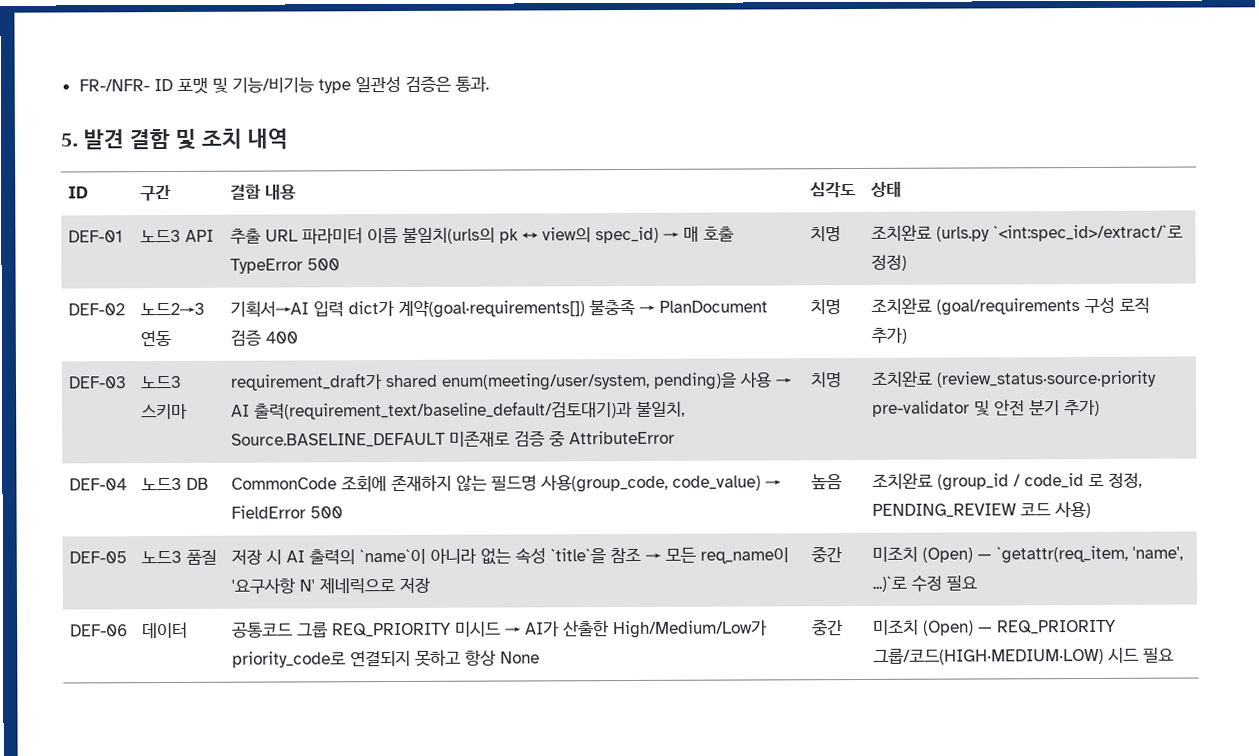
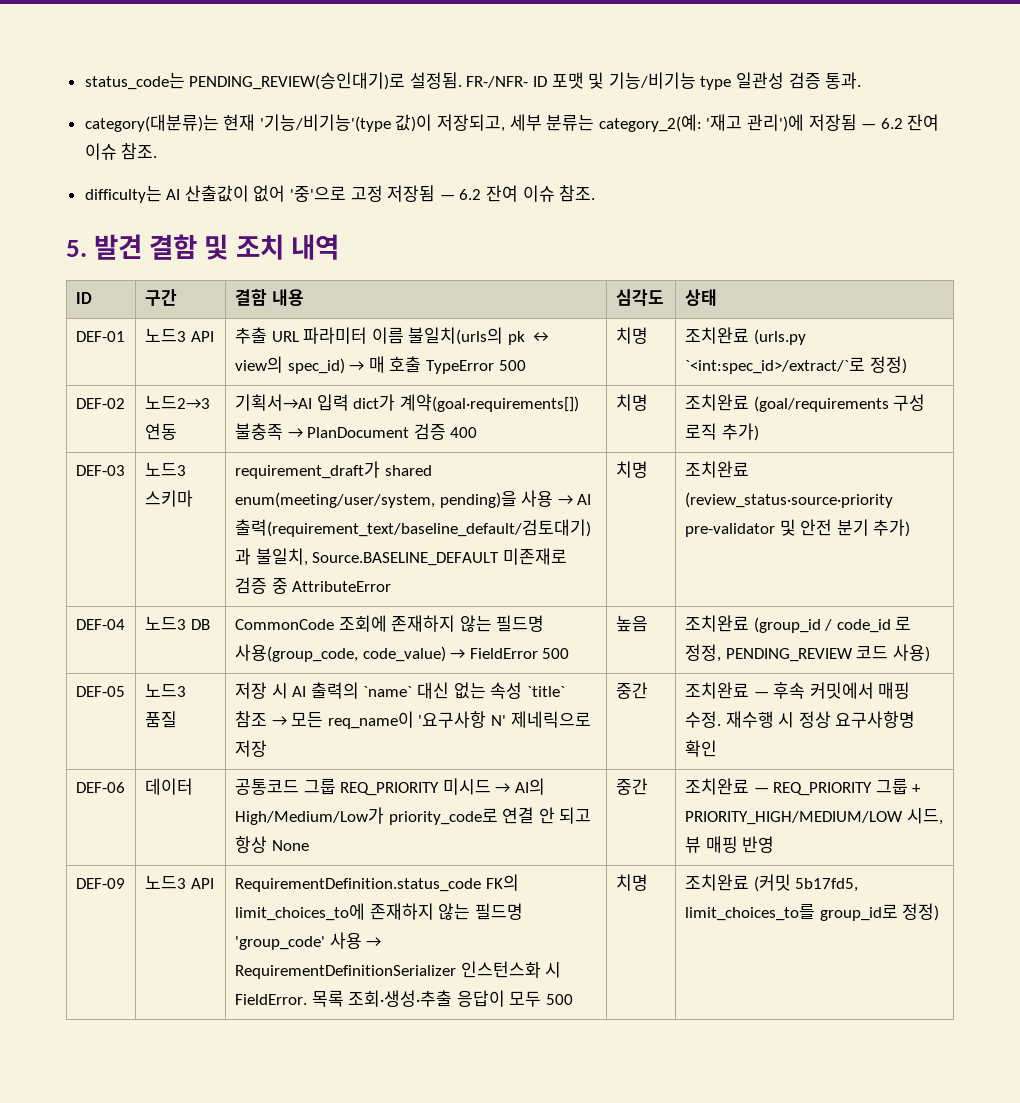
(78, 85) none -> [84,72,462,90] status_code는 PENDING_REVIEW(승인대기)로 설정됨.
[404,75,451,92] 검증은 -> [788,72,821,89] 검증
(489, 83) none -> [84,114,940,132] [84,143,158,160] [84,185,596,203] // category(대분류)는 현재 '기능/비기능'(type 값)이 저장되고, 세부 분류는 category_2(예: '재고 관리')에 저장됨 — 6.2 잔여 이슈 참조. // difficulty는 AI 산출값이 없어 '중'으로 고정 저장됨 — 6.2 잔여 이슈 참조.
[359,548,478,565] `name`이 아니라 -> [363,682,449,699] `name` 대신
[550,548,607,564] `title`을 -> [526,686,565,697] `title`
[872,545,1184,564] [872,575,978,592] 미조치 (Open) — `getattr(req_item, 'name', ...)`로 수정 필요 -> [684,682,911,699] [684,711,916,728] [684,740,717,757] 조치완료 — 후속 커밋에서 매핑 수정. 재수행 시 정상 요구사항명 확인
[525,620,769,639] [232,649,541,668] [812,619,844,636] [873,619,1117,636] [873,647,1175,665] AI가 산출한 High/Medium/Low가 priority_code로 연결되지 못하고 항상 None | 중간 | 미조치 (Open) — REQ_PRIORITY 그룹/코드(HIGH·MEDIUM·LOW) 시드 필요 -> [514,778,545,795] [234,807,592,825] [234,836,309,853] [615,778,648,795] [684,778,922,796] [684,808,943,825] [684,836,775,853] [75,878,125,889] [144,875,214,889] [234,874,519,892] [234,903,523,921] [234,932,382,950] [234,961,562,979] [234,990,573,1007] [615,874,648,891] [684,874,859,892] [684,903,940,921] AI의 High/Medium/Low가 priority_code로 연결 안 되고 항상 None | 중간 | 조치완료 — REQ_PRIORITY 그룹 + PRIORITY_HIGH/MEDIUM/LOW 시드, 뷰 매핑 반영 // DEF-09 | 노드3 API | RequirementDefinition.status_code FK의 limit_choices_to에 존재하지 않는 필드명 'group_code' 사용 → RequirementDefinitionSerializer 인스턴스화 시 FieldError. 목록 조회·생성·추출 응답이 모두 500 | 치명 | 조치완료 (커밋 5b17fd5, limit_choices_to를 group_id로 정정)

